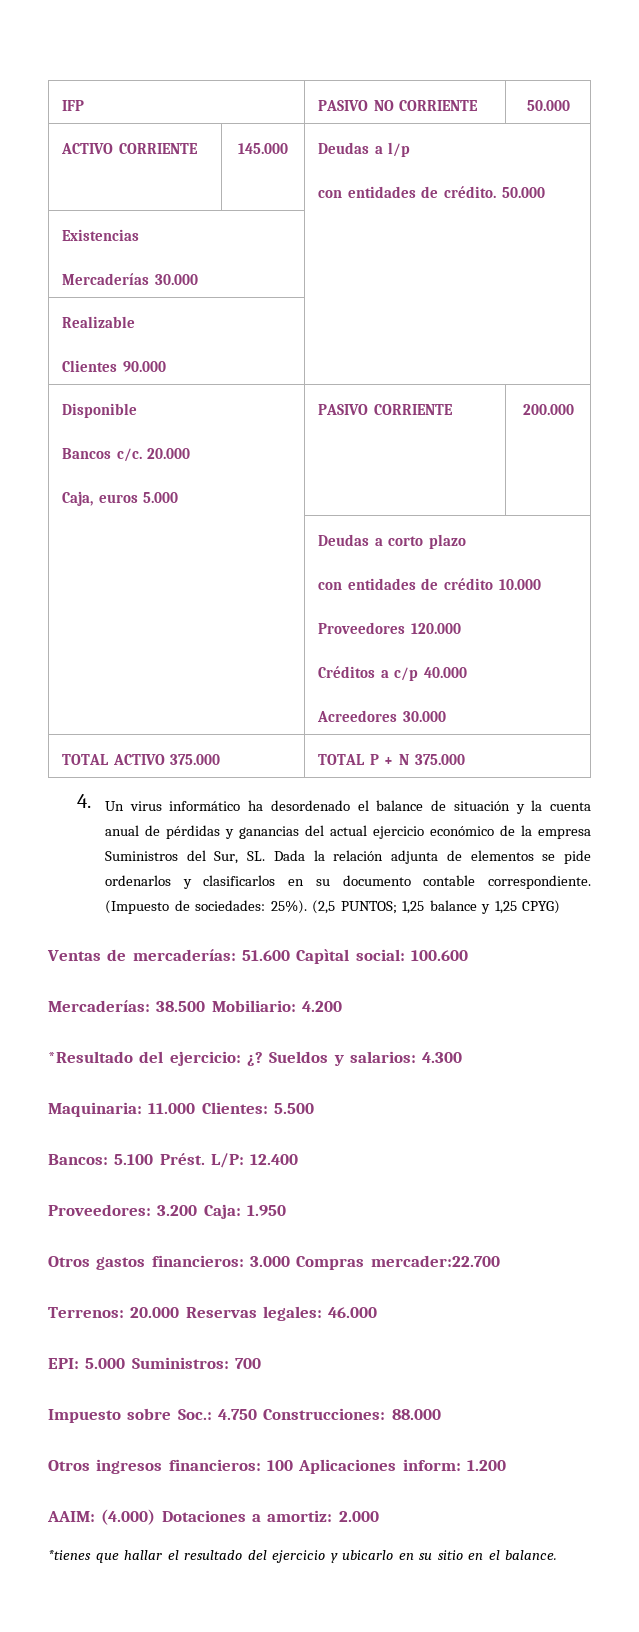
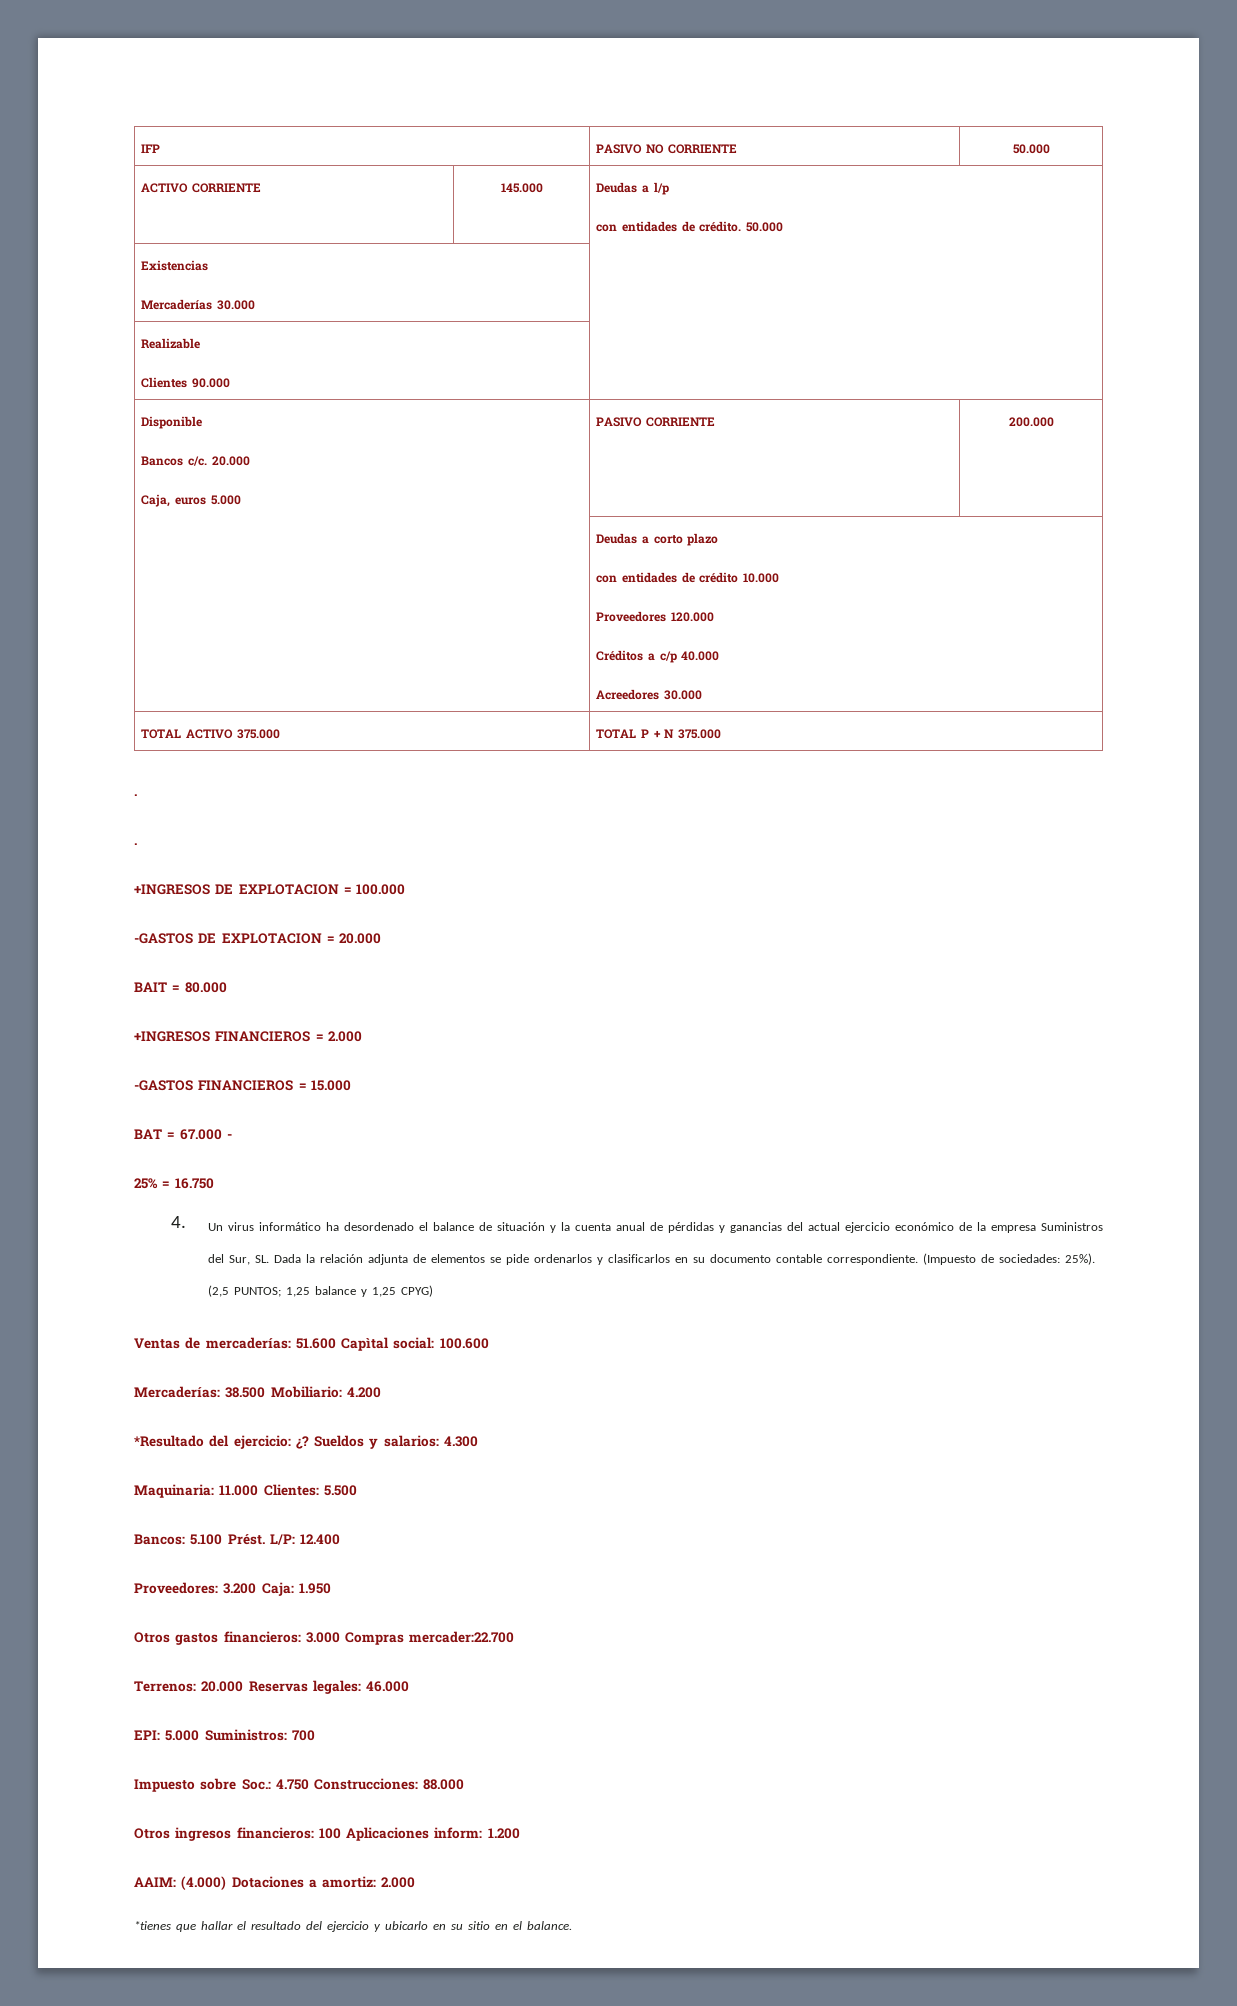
(466, 759) none -> [134,794,137,796] [134,843,137,845] [134,884,406,895] [134,933,382,944] [134,982,227,993] [134,1031,362,1042] [134,1080,351,1091] [134,1129,232,1140] [134,1178,214,1189] // . // . // +INGRESOS DE EXPLOTACION = 100.000 // -GASTOS DE EXPLOTACION = 20.000 // BAIT = 80.000 // +INGRESOS FINANCIEROS = 2.000 // -GASTOS FINANCIEROS = 15.000 // BAT = 67.000 - // 25% = 16.750

